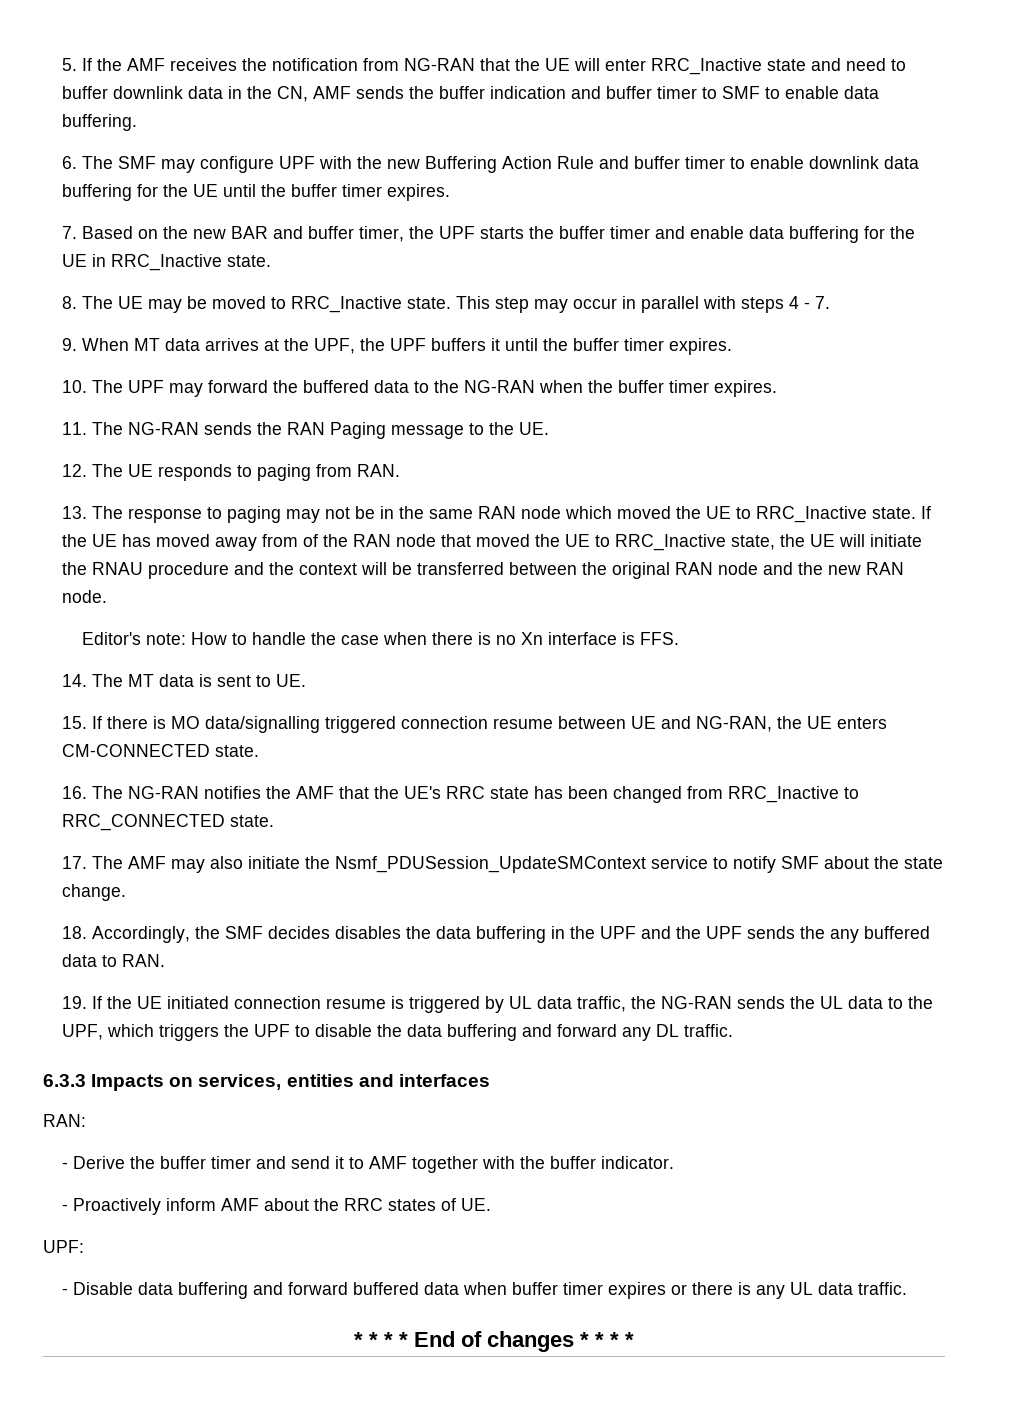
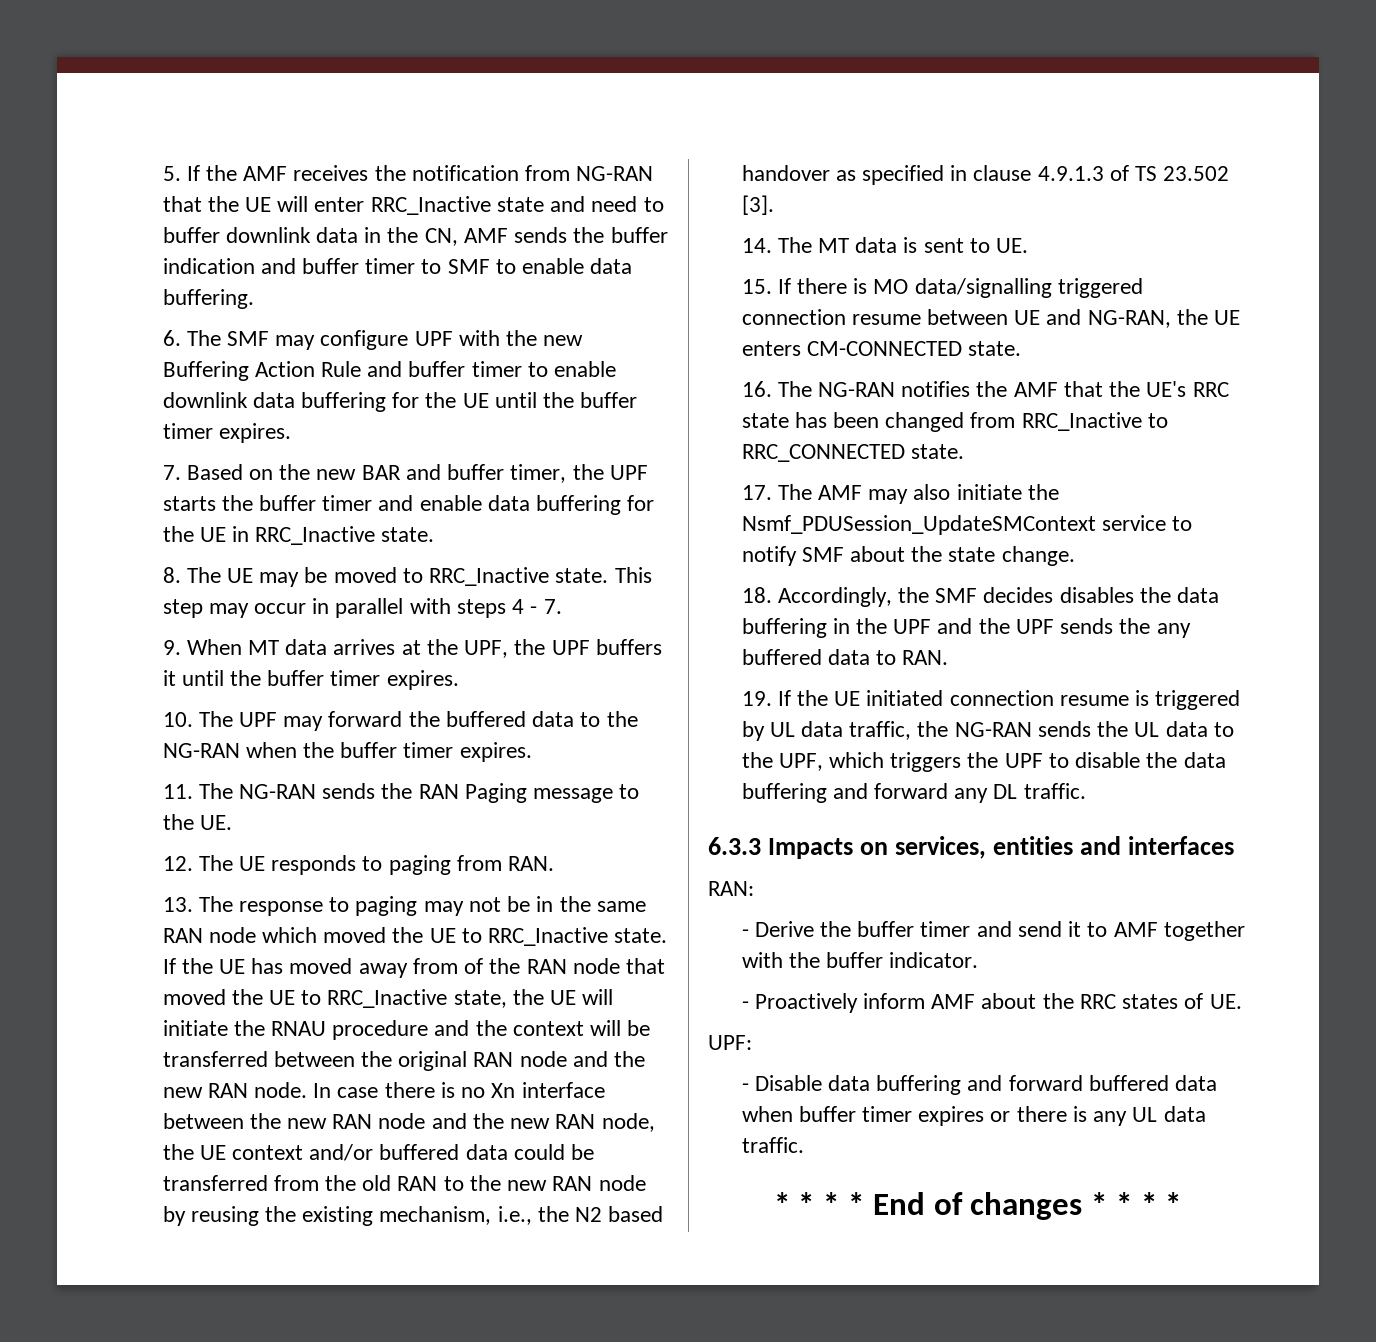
[81,632,427,645] // Editor's note: How to handle the case when -> [313,1083,379,1098] In case
[621,632,679,645] is FFS. -> [162,1113,655,1132] [162,1144,595,1161] [162,1175,646,1191] [162,1206,664,1226] [741,165,1230,185] [741,195,774,215] between the new RAN node and the new RAN node, the UE context and/or buffered data could be transferred from the old RAN to the new RAN node by reusing the existing mechanism, i.e., the N2 based handover as specified in clause 4.9.1.3 of TS 23.502 [3].

